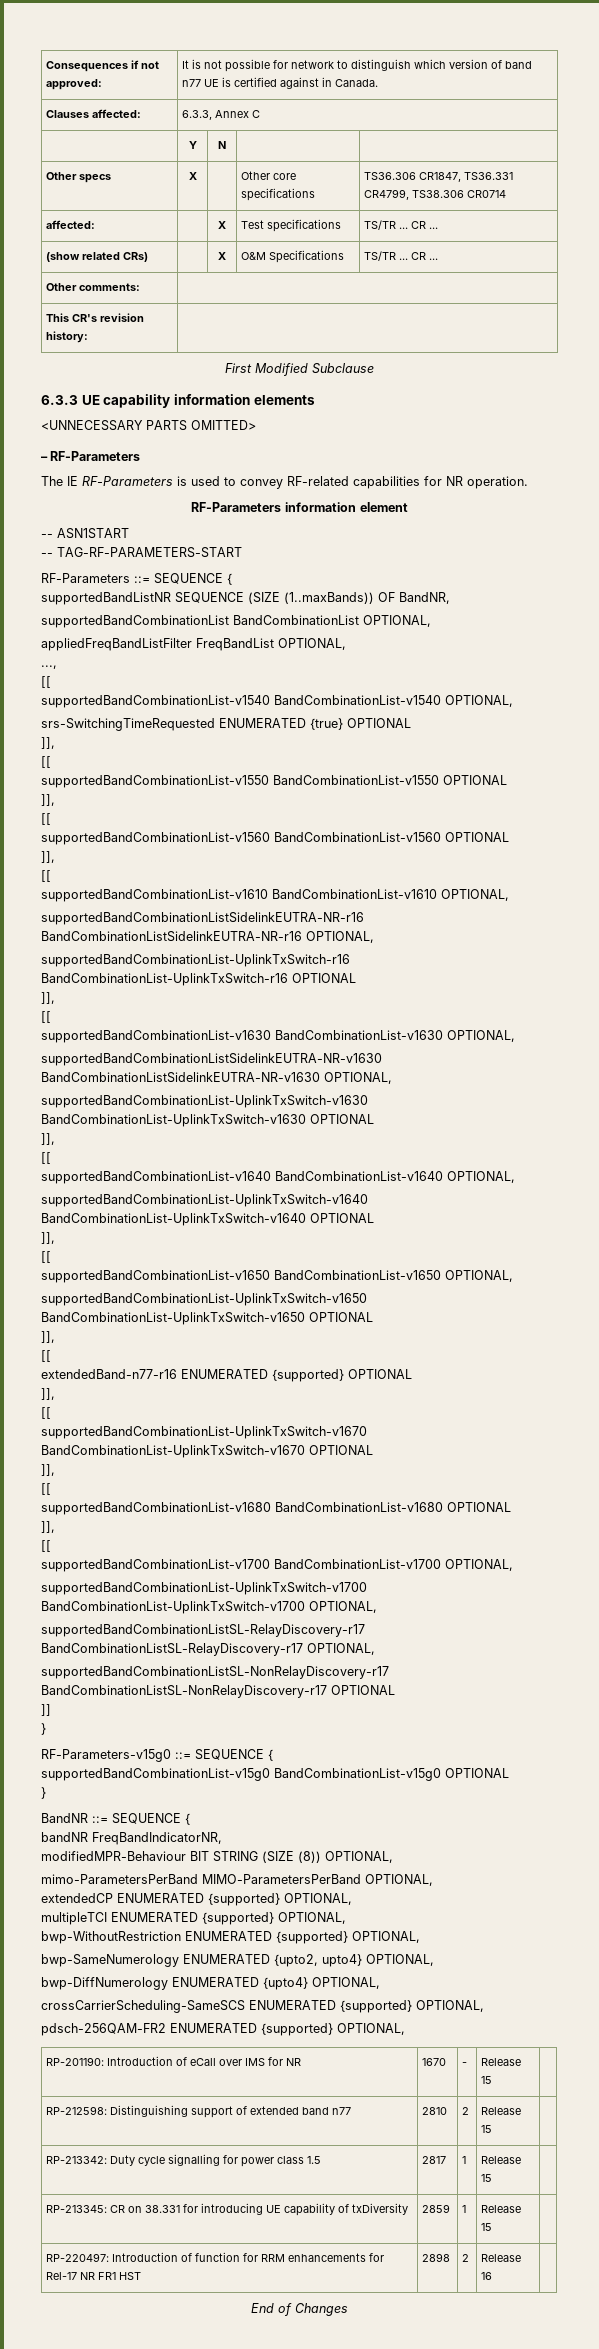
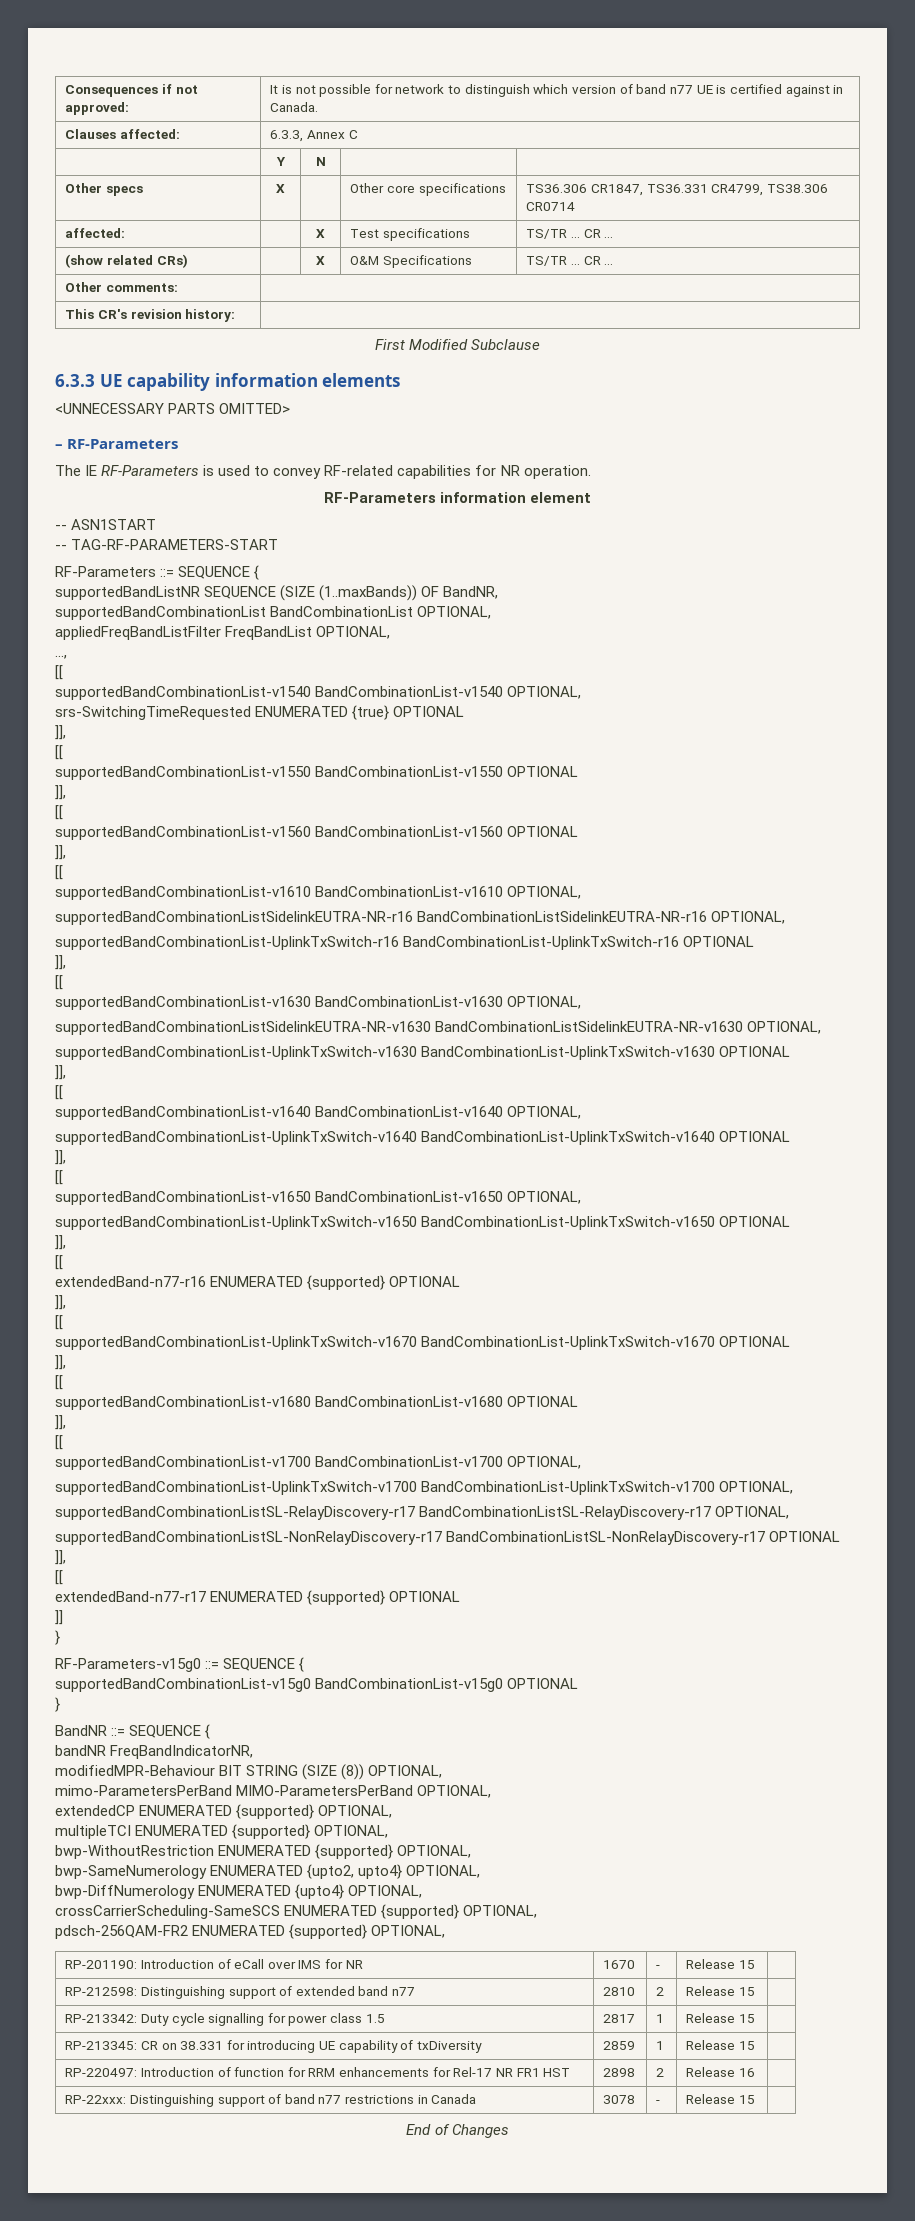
(395, 1690) none -> [55,1550,66,1565] [55,1570,63,1585] [55,1590,461,1605] // ]], // [[ // extendedBand-n77-r17 ENUMERATED {supported} OPTIONAL
(493, 2276) none -> [65,2094,477,2107] [603,2095,636,2104] [656,2100,661,2104] [686,2094,755,2104] // RP-22xxx: Distinguishing support of band n77 restrictions in Canada | 3078 | - | Release 15 |

